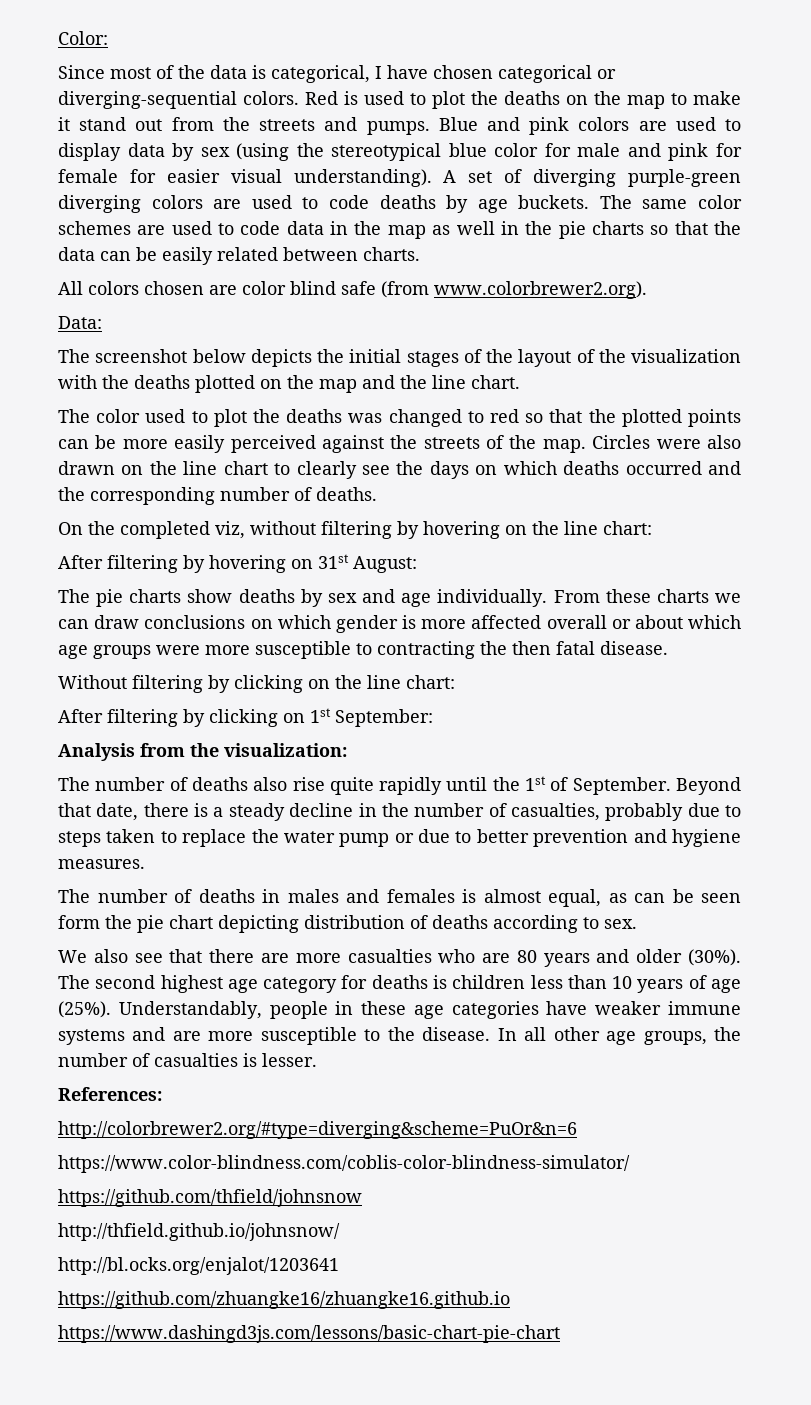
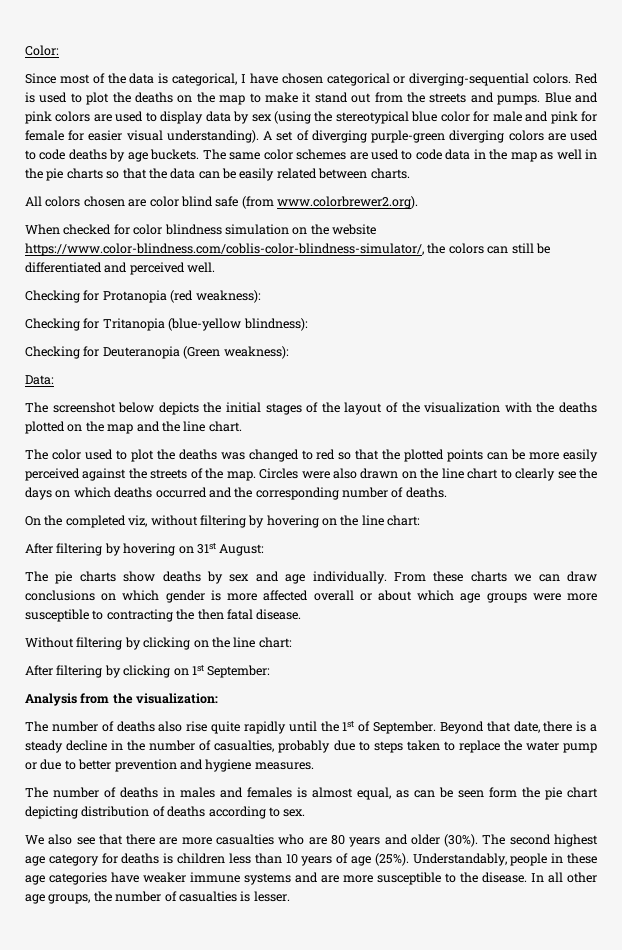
(647, 290) none -> [25,224,376,235] [25,243,550,256] [25,262,216,275] [25,290,261,303] [25,318,308,331] [25,346,289,359] // When checked for color blindness simulation on the website https://www.color-blindness.com/coblis-color-blindness-simulator/, the colors can still be differentiated and perceived well. // Checking for Protanopia (red weakness): // Checking for Tritanopia (blue-yellow blindness): // Checking for Deuteranopia (Green weakness):
[58,1087,162,1101] [58,1121,577,1139] [58,1155,630,1173] [58,1189,362,1207] [58,1223,340,1241] [58,1257,339,1275] [58,1291,510,1309] [58,1325,560,1343] // References: // http://colorbrewer2.org/#type=diverging&scheme=PuOr&n=6 // https://www.color-blindness.com/coblis-color-blindness-simulator/ // https://github.com/thfield/johnsnow // http://thfield.github.io/johnsnow/ // http://bl.ocks.org/enjalot/1203641 // https://github.com/zhuangke16/zhuangke16.github.io // https://www.dashingd3js.com/lessons/basic-chart-pie-chart -> (290, 896) none

